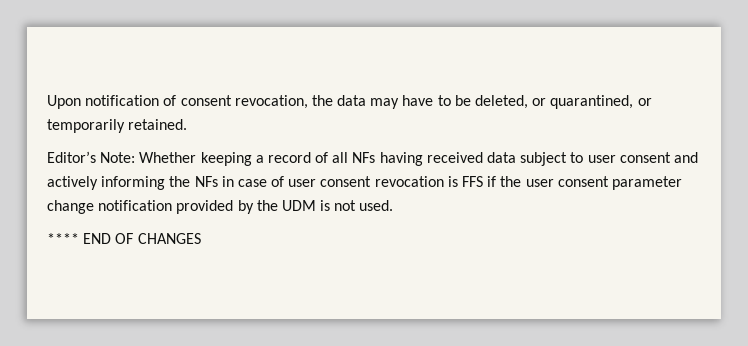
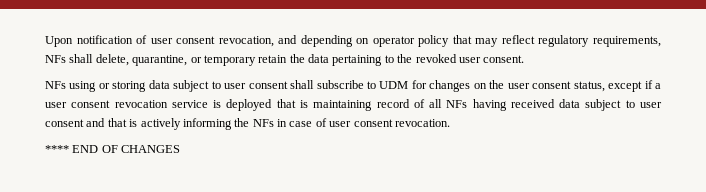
(177, 100) none -> [150,38,173,44] user
[311,95,652,109] [47,119,188,133] [47,151,264,166] the data may have to be deleted, or quarantined, or temporarily retained. // Editor’s Note: Whether keeping a -> [278,35,662,47] [45,54,525,66] [45,80,661,92] [45,99,373,111] and depending on operator policy that may reflect regulatory requirements, NFs shall delete, quarantine, or temporary retain the data pertaining to the revoked user consent. // NFs using or storing data subject to user consent shall subscribe to UDM for changes on the user consent status, except if a user consent revocation service is deployed that is maintaining
(698, 157) none -> [107,118,138,127] that is
[374,176,682,190] [47,200,394,214] revocation is FFS if the user consent parameter change notification provided by the UDM is not used. -> [394,119,450,127] revocation.

